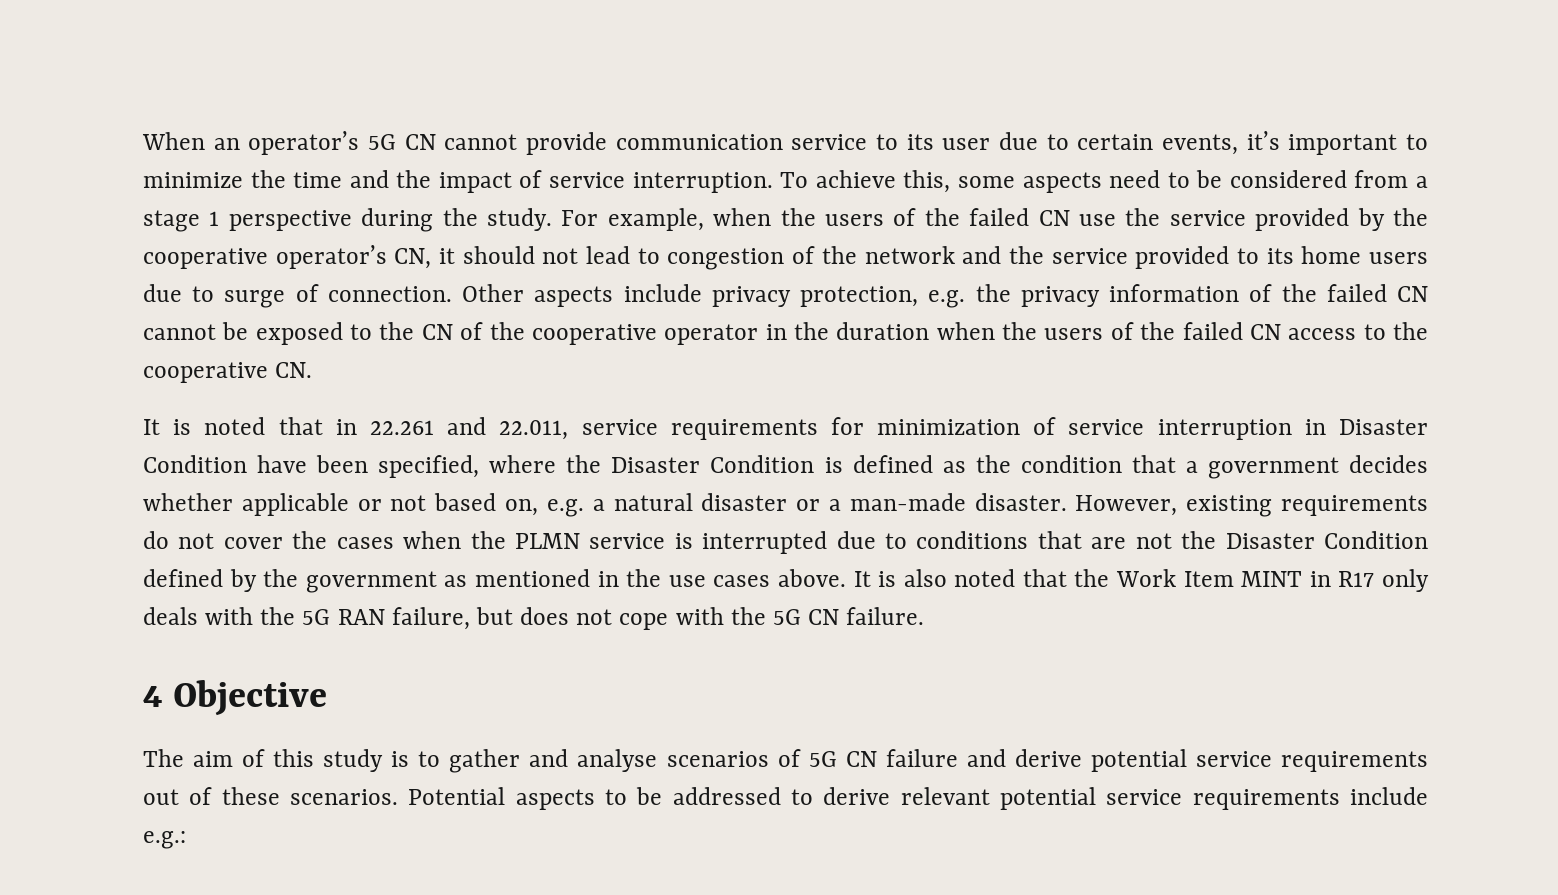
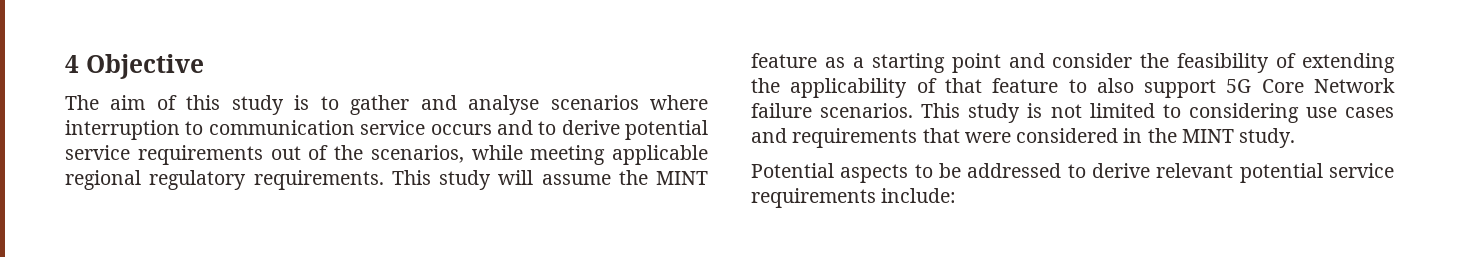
[142,131,1428,155] [143,170,1428,193] [143,208,1428,232] [143,245,1429,270] [143,284,1429,308] [143,322,1428,345] [143,362,313,383] [143,417,1428,440] [143,455,1428,479] [143,493,1428,517] [143,531,1429,554] [143,569,1429,593] [143,607,925,630] When an operator’s 5G CN cannot provide communication service to its user due to certain events, it’s important to minimize the time and the impact of service interruption. To achieve this, some aspects need to be considered from a stage 1 perspective during the study. For example, when the users of the failed CN use the service provided by the cooperative operator’s CN, it should not lead to congestion of the network and the service provided to its home users due to surge of connection. Other aspects include privacy protection, e.g. the privacy information of the failed CN cannot be exposed to the CN of the cooperative operator in the duration when the users of the failed CN access to the cooperative CN. // It is noted that in 22.261 and 22.011, service requirements for minimization of service interruption in Disaster Condition have been specified, where the Disaster Condition is defined as the condition that a government decides whether applicable or not based on, e.g. a natural disaster or a man-made disaster. However, existing requirements do not cover the cases when the PLMN service is interrupted due to conditions that are not the Disaster Condition defined by the government as mentioned in the use cases above. It is also noted that the Work Item MINT in R17 only deals with the 5G RAN failure, but does not cope with the 5G CN failure. // -> (65, 64) none
[777,749,1006,767] of 5G CN failure and -> [650,95,708,110] [65,120,557,140] where interruption to communication service occurs and to
[221,787,398,805] these scenarios. -> [334,145,708,165] [65,170,708,190] [751,53,1395,73] [751,78,1395,98] [751,103,1395,123] [751,128,1296,148] the scenarios, while meeting applicable regional regulatory requirements. This study will assume the MINT feature as a starting point and consider the feasibility of extending the applicability of that feature to also support 5G Core Network failure scenarios. This study is not limited to considering use cases and requirements that were considered in the MINT study. //
[1350,787,1428,805] [143,831,186,849] include e.g.: -> [881,188,957,203] include:

